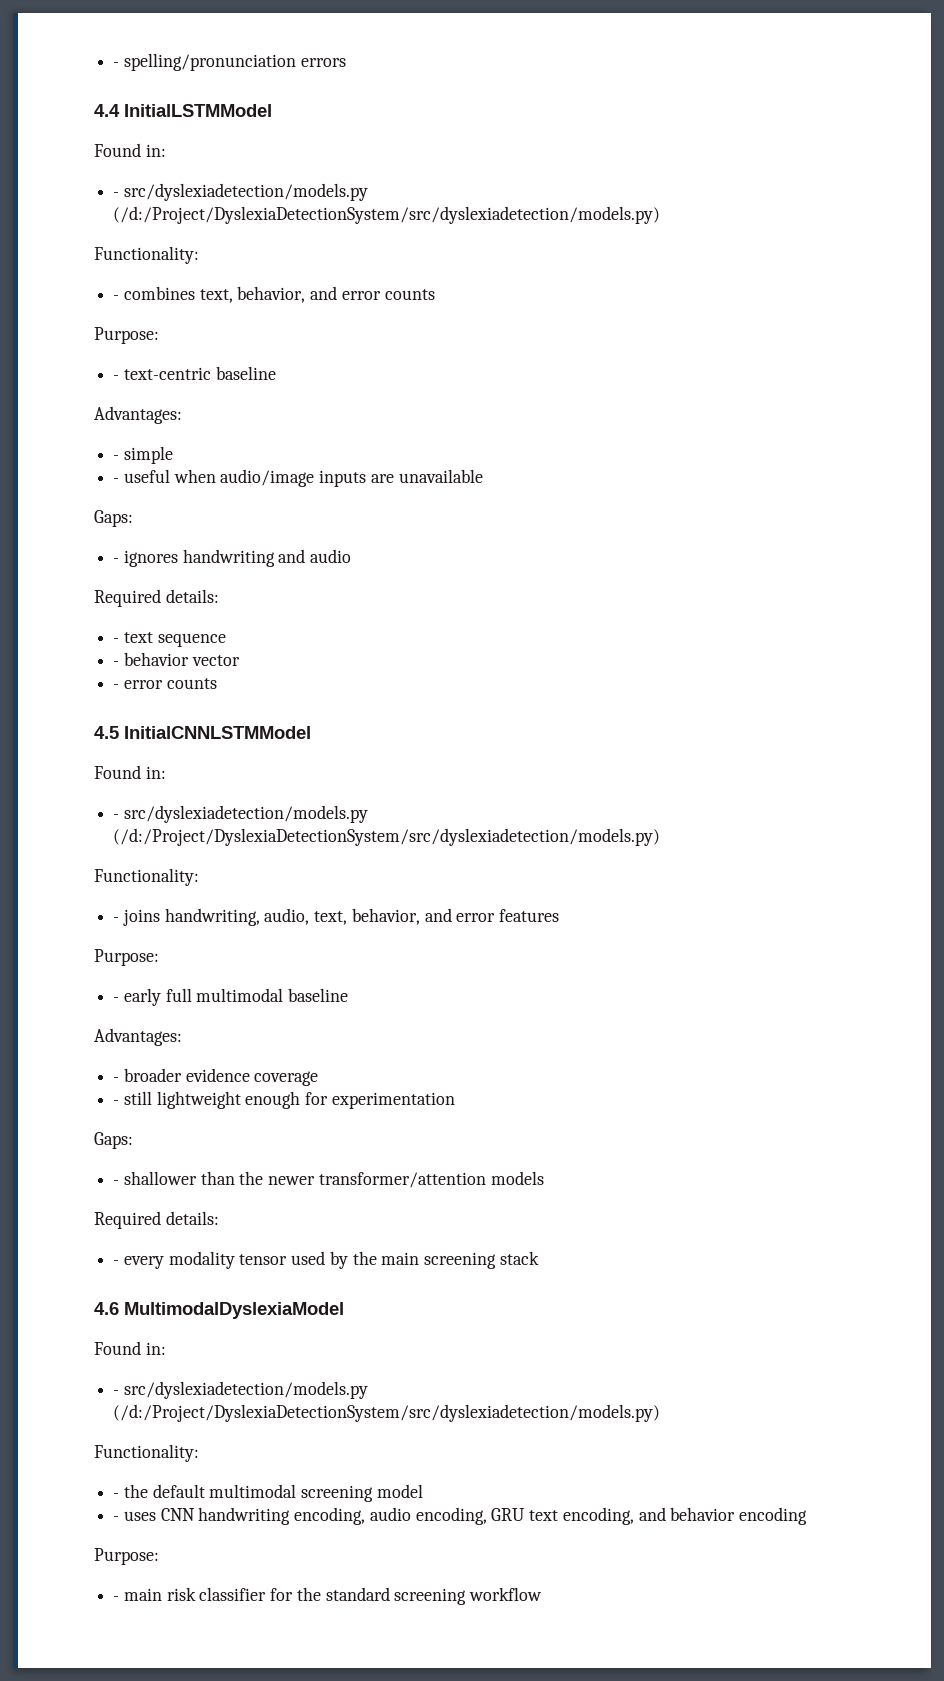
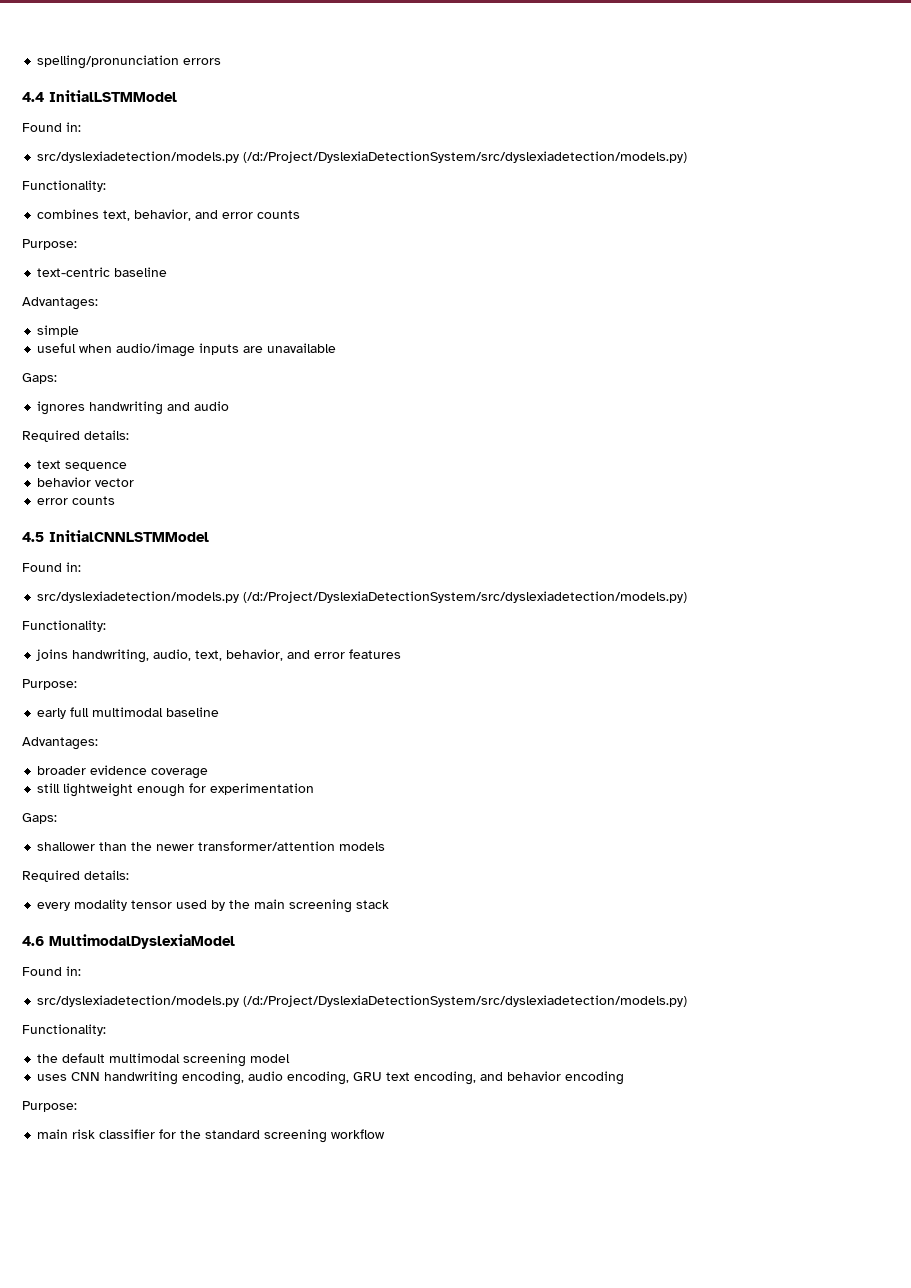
[113,62,120,67] - -> (37, 62) none
[113,183,368,201] [113,206,661,224] [94,246,199,264] [113,295,120,300] - src/dyslexiadetection/models.py (/d:/Project/DyslexiaDetectionSystem/src/dyslexiadetection/models.py) // Functionality: // - -> [37,151,688,163] [22,180,106,192] src/dyslexiadetection/models.py (/d:/Project/DyslexiaDetectionSystem/src/dyslexiadetection/models.py) // Functionality: //
[113,375,120,380] - -> (77, 244) none
[113,455,120,460] - -> (98, 303) none
[113,478,120,483] - -> (80, 331) none
[113,558,120,563] - -> (57, 378) none
[113,638,120,643] - -> (129, 435) none
[113,661,120,666] - -> (128, 466) none
[113,684,120,689] - -> (135, 482) none
[113,805,368,823] [113,828,661,846] [94,868,199,886] [113,917,120,922] - src/dyslexiadetection/models.py (/d:/Project/DyslexiaDetectionSystem/src/dyslexiadetection/models.py) // Functionality: // - -> [37,591,688,603] [22,620,106,632] src/dyslexiadetection/models.py (/d:/Project/DyslexiaDetectionSystem/src/dyslexiadetection/models.py) // Functionality: //
[113,997,120,1002] - -> (77, 684) none
[113,1077,120,1082] - -> (98, 743) none
[113,1100,120,1105] - -> (209, 773) none
[113,1180,120,1185] - -> (57, 818) none
[113,1260,120,1265] - -> (129, 875) none
[113,1381,368,1399] [113,1404,661,1422] [94,1444,199,1462] [113,1493,120,1498] - src/dyslexiadetection/models.py (/d:/Project/DyslexiaDetectionSystem/src/dyslexiadetection/models.py) // Functionality: // - -> [37,995,688,1007] [22,1024,106,1036] src/dyslexiadetection/models.py (/d:/Project/DyslexiaDetectionSystem/src/dyslexiadetection/models.py) // Functionality: //
[113,1516,120,1521] - -> (291, 1058) none
[113,1596,120,1601] - -> (77, 1106) none

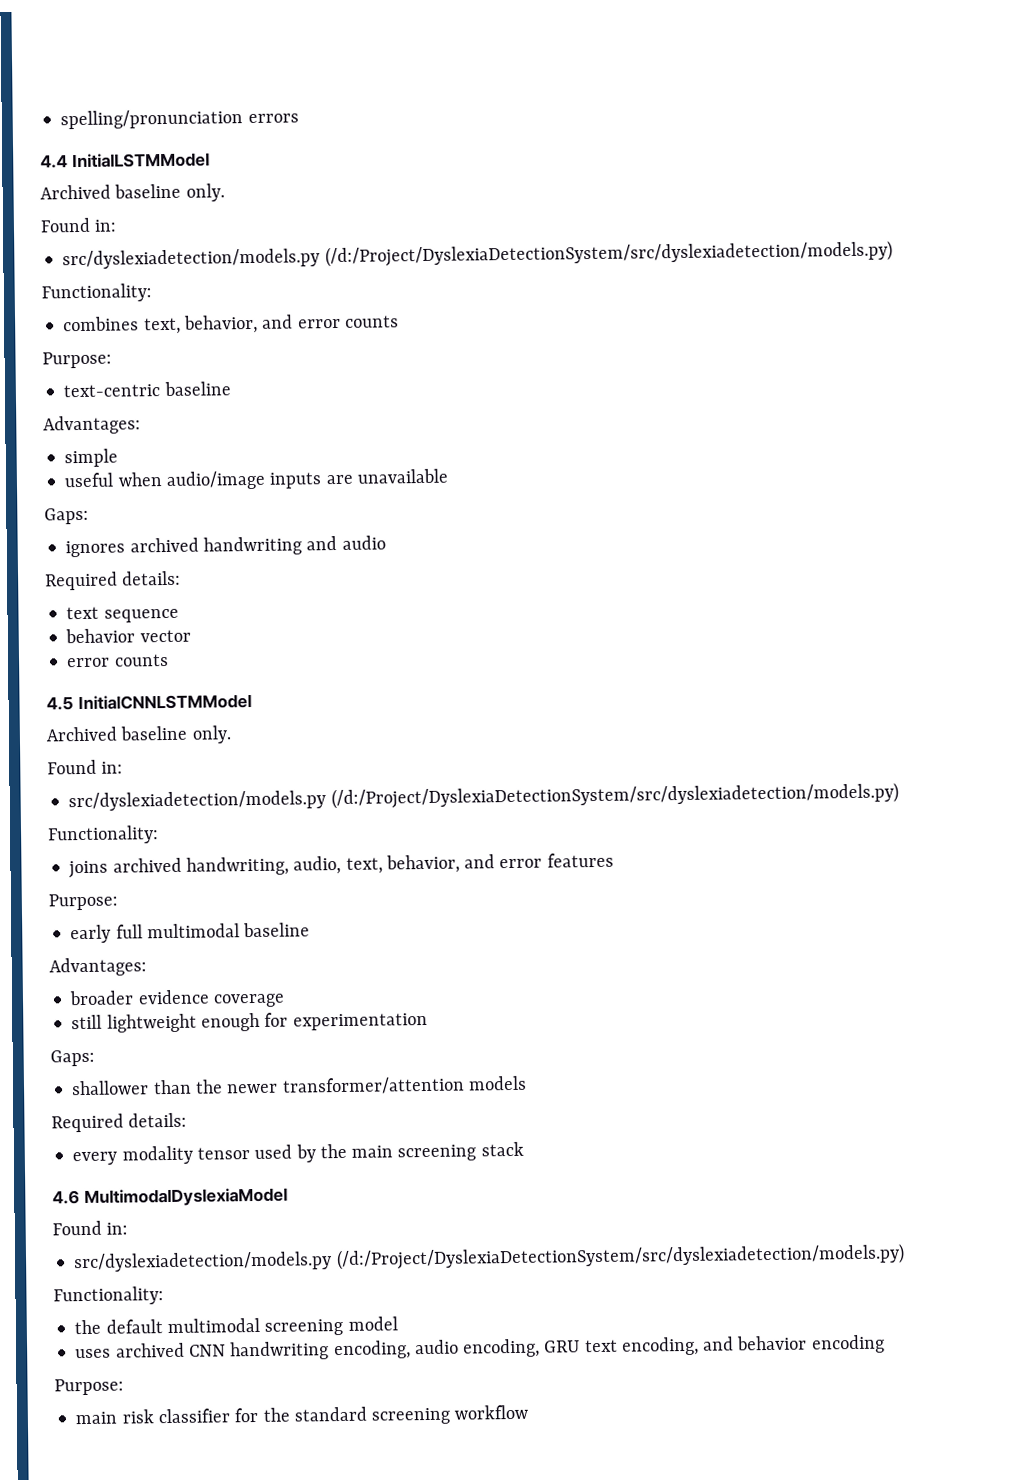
(177, 96) none -> [40,183,225,202] // Archived baseline only.
(86, 408) none -> [129,537,199,553] archived
(209, 536) none -> [46,725,232,744] // Archived baseline only.
(69, 655) none -> [112,857,182,873] archived
(68, 1077) none -> [115,1342,185,1358] archived

